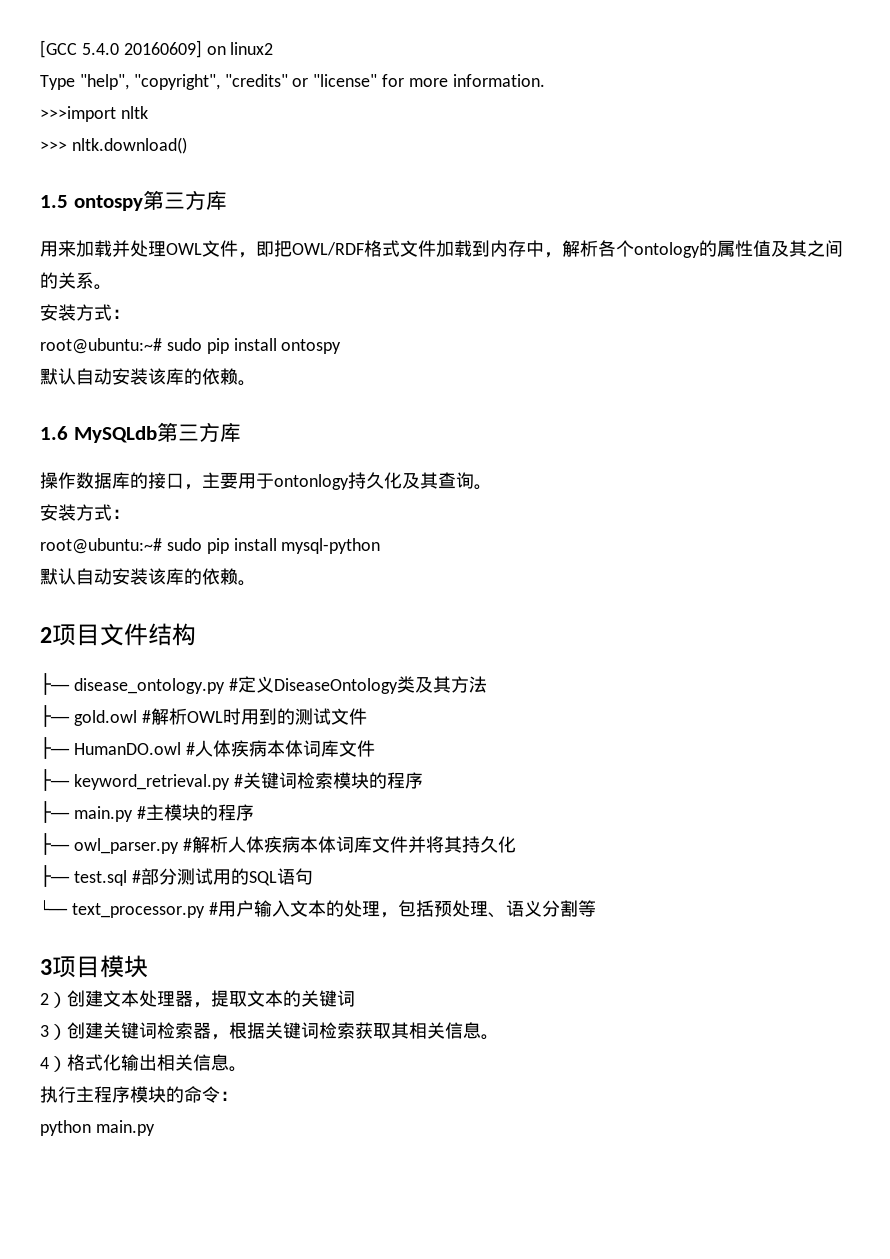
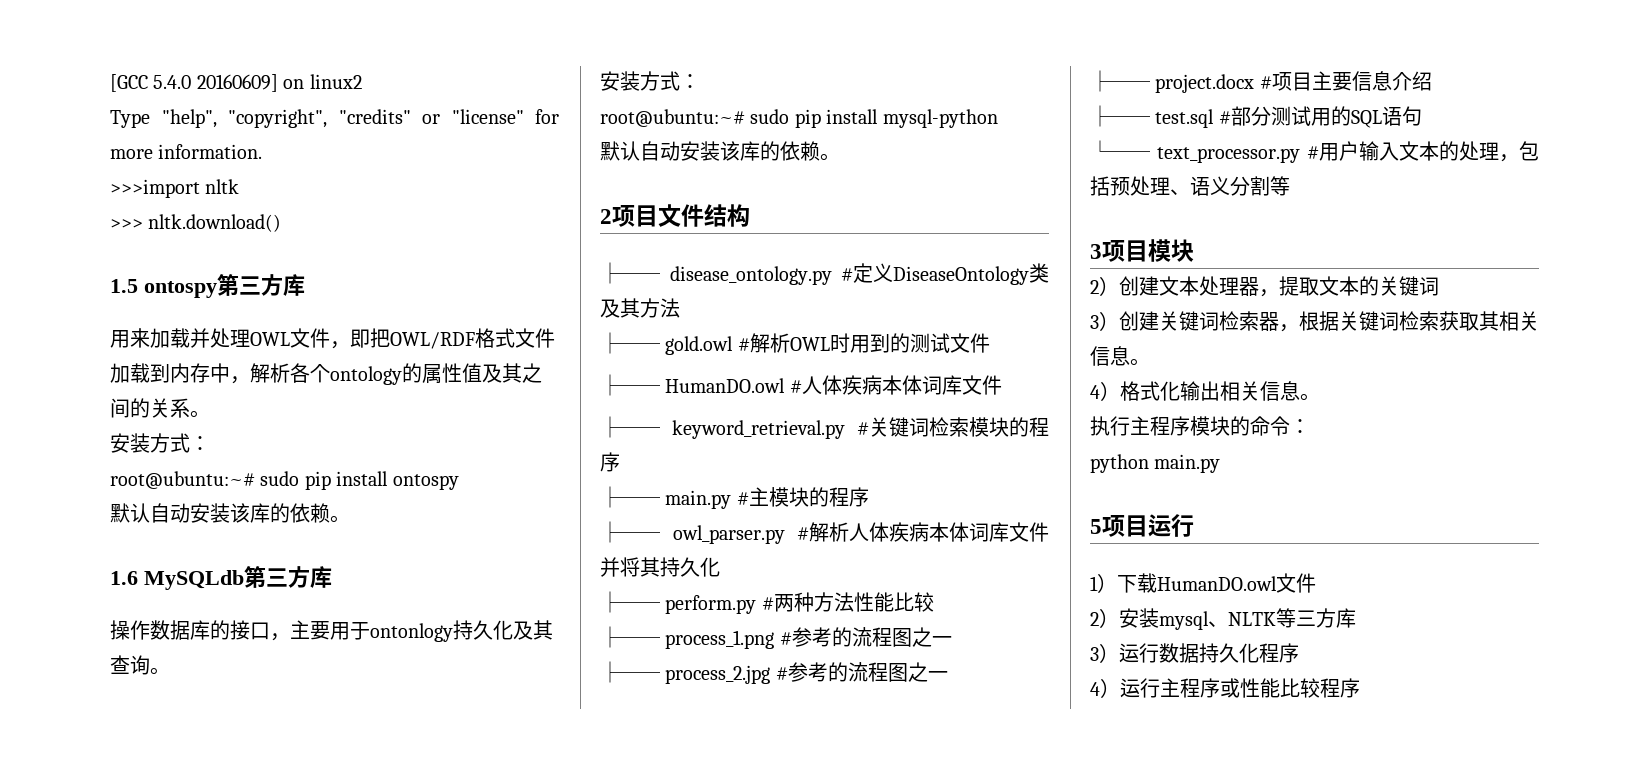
(516, 844) none -> [600,591,934,614] [600,626,952,649] [600,661,948,684] [1090,70,1432,93] // ├── perform.py #两种方法性能比较 // ├── process_1.png #参考的流程图之一 // ├── process_2.jpg #参考的流程图之一 // ├── project.docx #项目主要信息介绍
(155, 1128) none -> [1090,514,1194,537] [1090,573,1316,593] [1090,608,1356,630] [1090,643,1299,663] [1090,678,1360,698] // 5项目运行 // 1）下载HumanDO.owl文件 // 2）安装mysql、NLTK等三方库 // 3）运行数据持久化程序 // 4）运行主程序或性能比较程序

